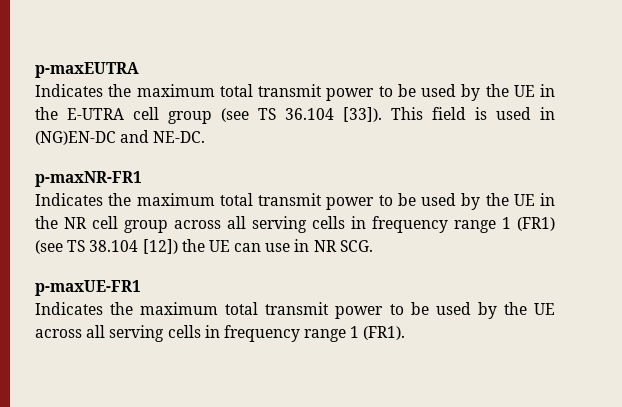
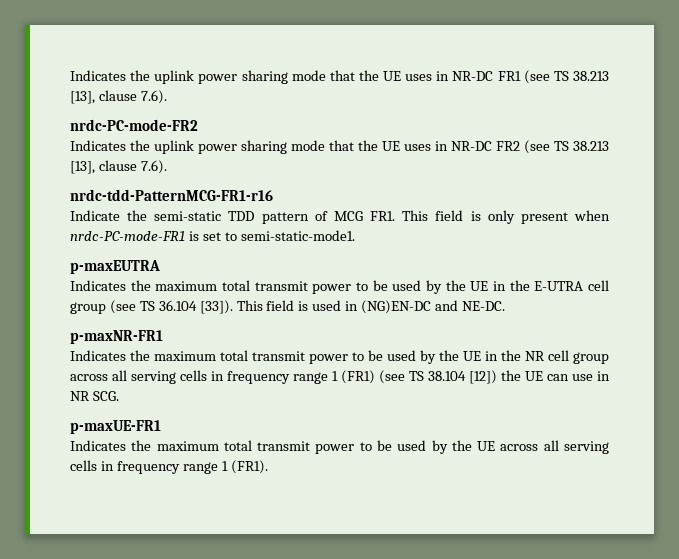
(35, 70) none -> [70,70,609,84] [70,90,167,104] [70,119,198,131] [70,140,609,154] [70,160,167,174] [70,189,273,201] [70,210,610,224] [70,230,355,241] Indicates the uplink power sharing mode that the UE uses in NR-DC FR1 (see TS 38.213 [13], clause 7.6). // nrdc-PC-mode-FR2 // Indicates the uplink power sharing mode that the UE uses in NR-DC FR2 (see TS 38.213 [13], clause 7.6). // nrdc-tdd-PatternMCG-FR1-r16 // Indicate the semi-static TDD pattern of MCG FR1. This field is only present when nrdc-PC-mode-FR1 is set to semi-static-mode1. //

